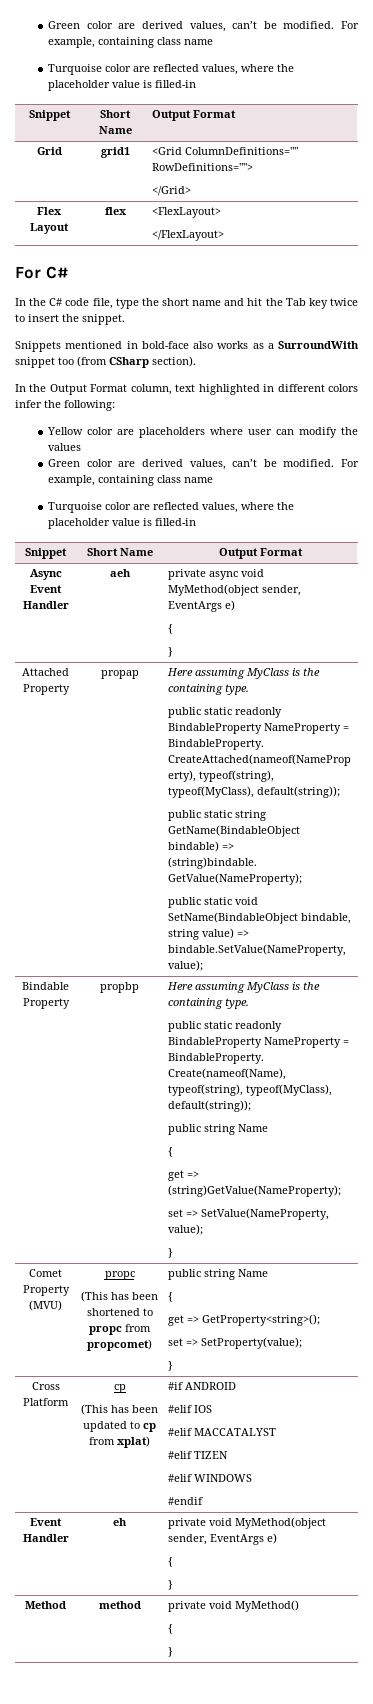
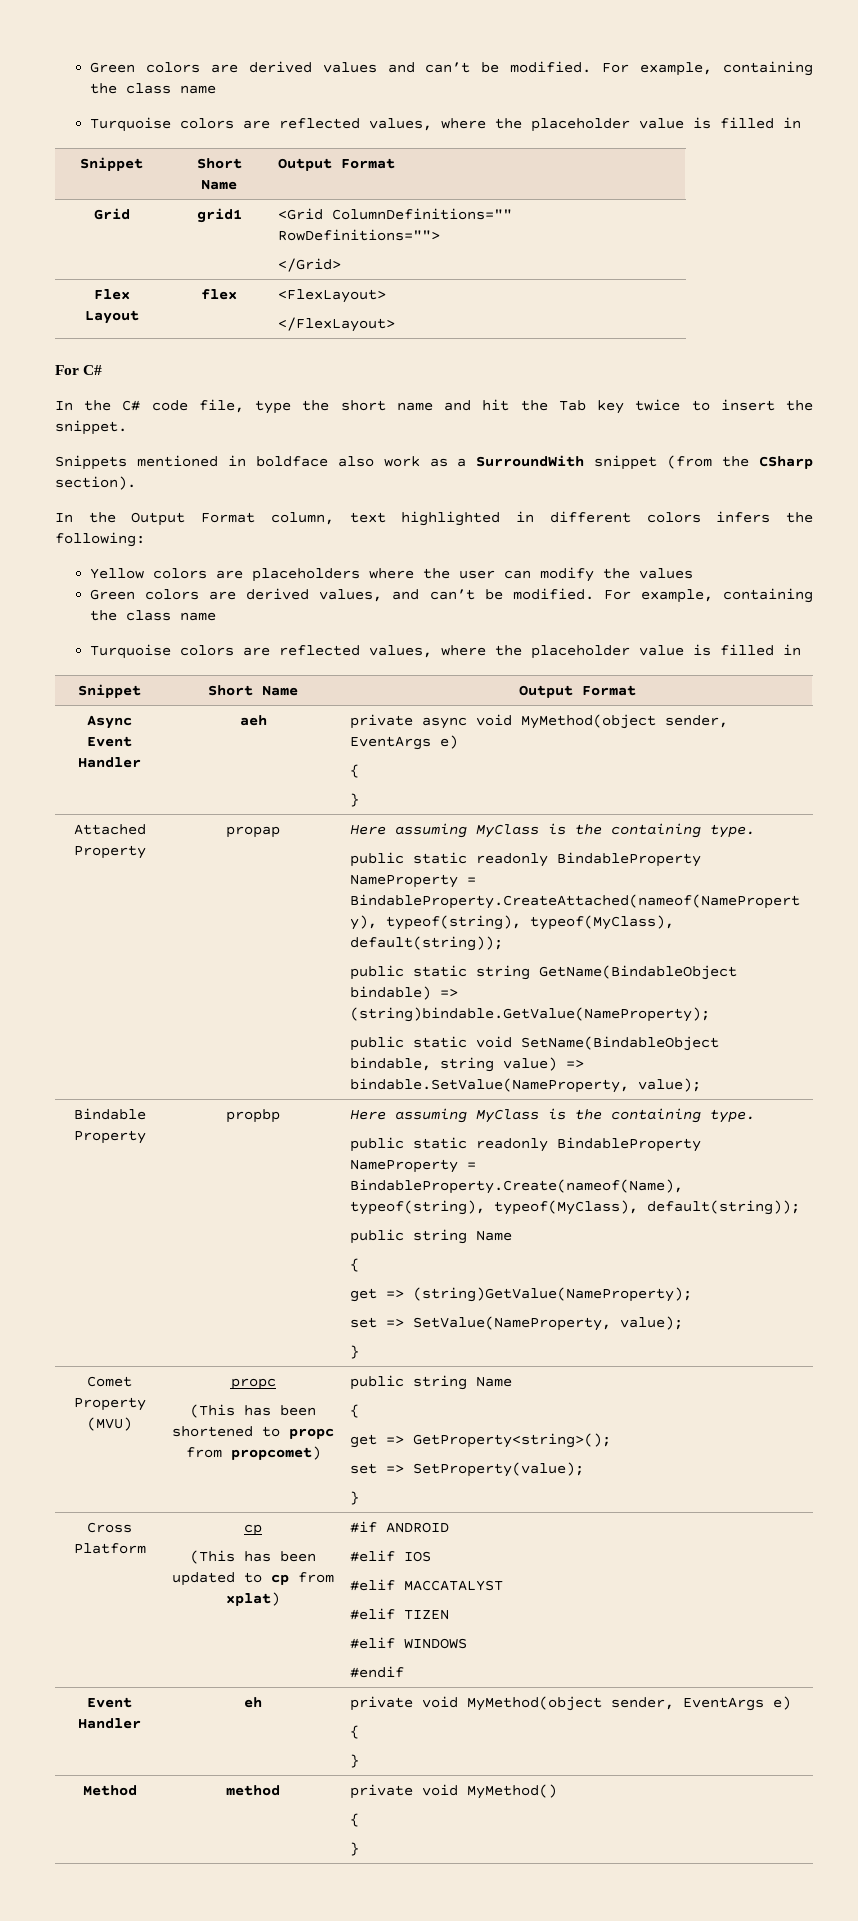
[48,21,359,32] [48,37,214,48] [48,64,295,75] [48,80,197,91] Green color are derived values, can’t be modified. For example, containing class name // Turquoise color are reflected values, where the placeholder value is filled-in -> [89,61,813,76] [89,83,216,94] [89,117,801,132] Green colors are derived values and can’t be modified. For example, containing the class name // Turquoise colors are reflected values, where the placeholder value is filled in
[141,341,249,349] bold-face also works -> [255,456,420,467] boldface also work
[58,356,107,367] too (from -> [667,455,750,469] (from the
[15,400,42,408] infer -> [716,511,771,523] infers
[87,427,114,435] color -> [152,568,207,579] colors
(244, 431) none -> [422,568,450,579] the
[86,459,359,470] [48,475,214,486] [48,502,295,513] [48,518,197,529] color are derived values, can’t be modified. For example, containing class name // Turquoise color are reflected values, where the placeholder value is filled-in -> [145,588,814,603] [89,610,216,621] [89,644,801,659] colors are derived values, and can’t be modified. For example, containing the class name // Turquoise colors are reflected values, where the placeholder value is filled in

